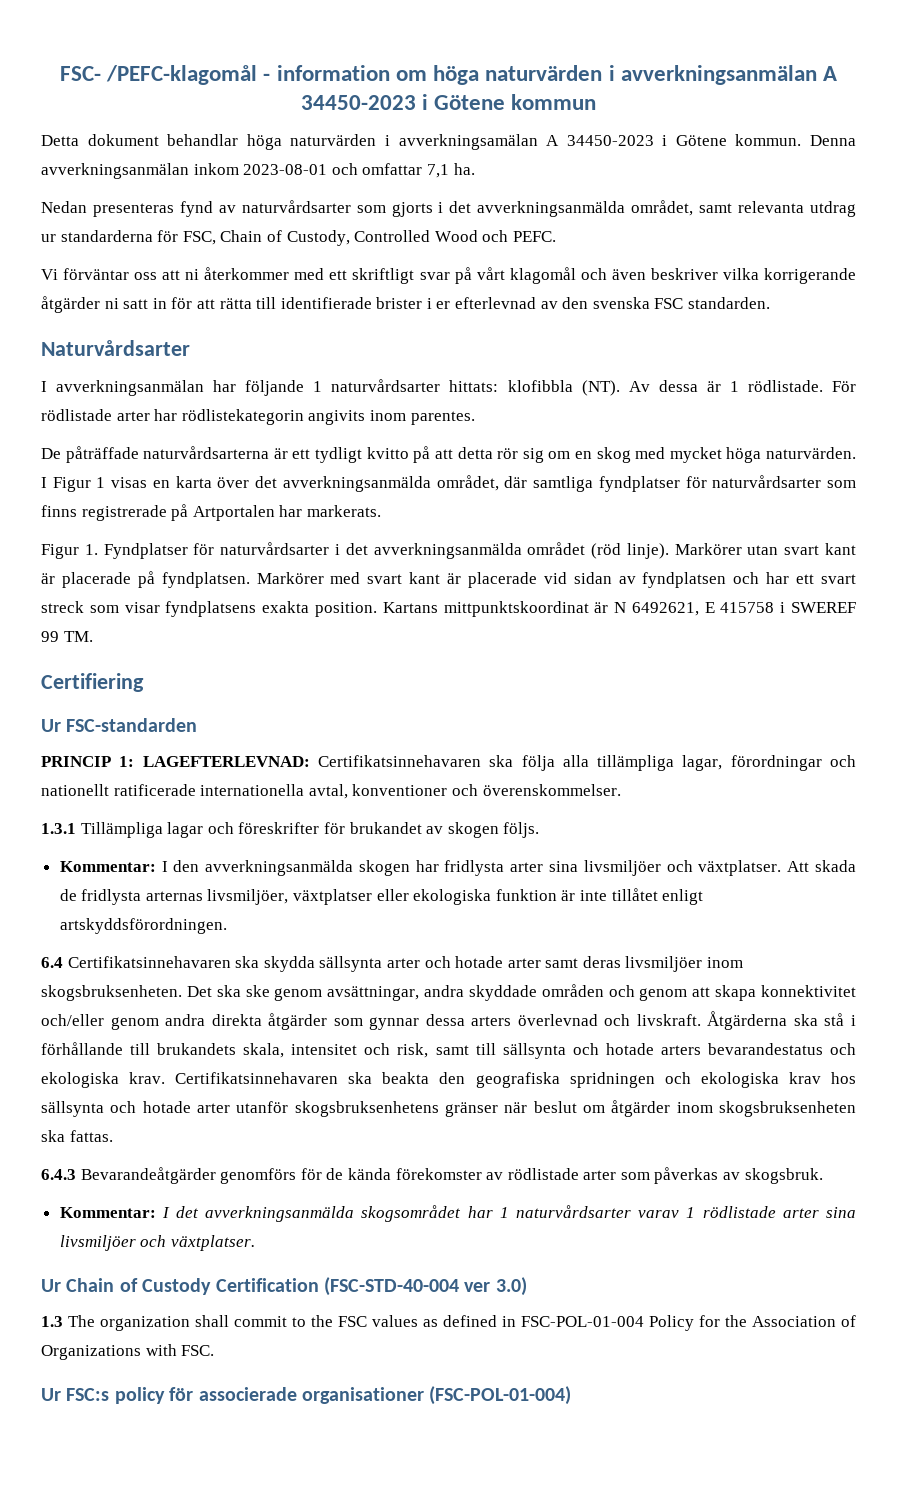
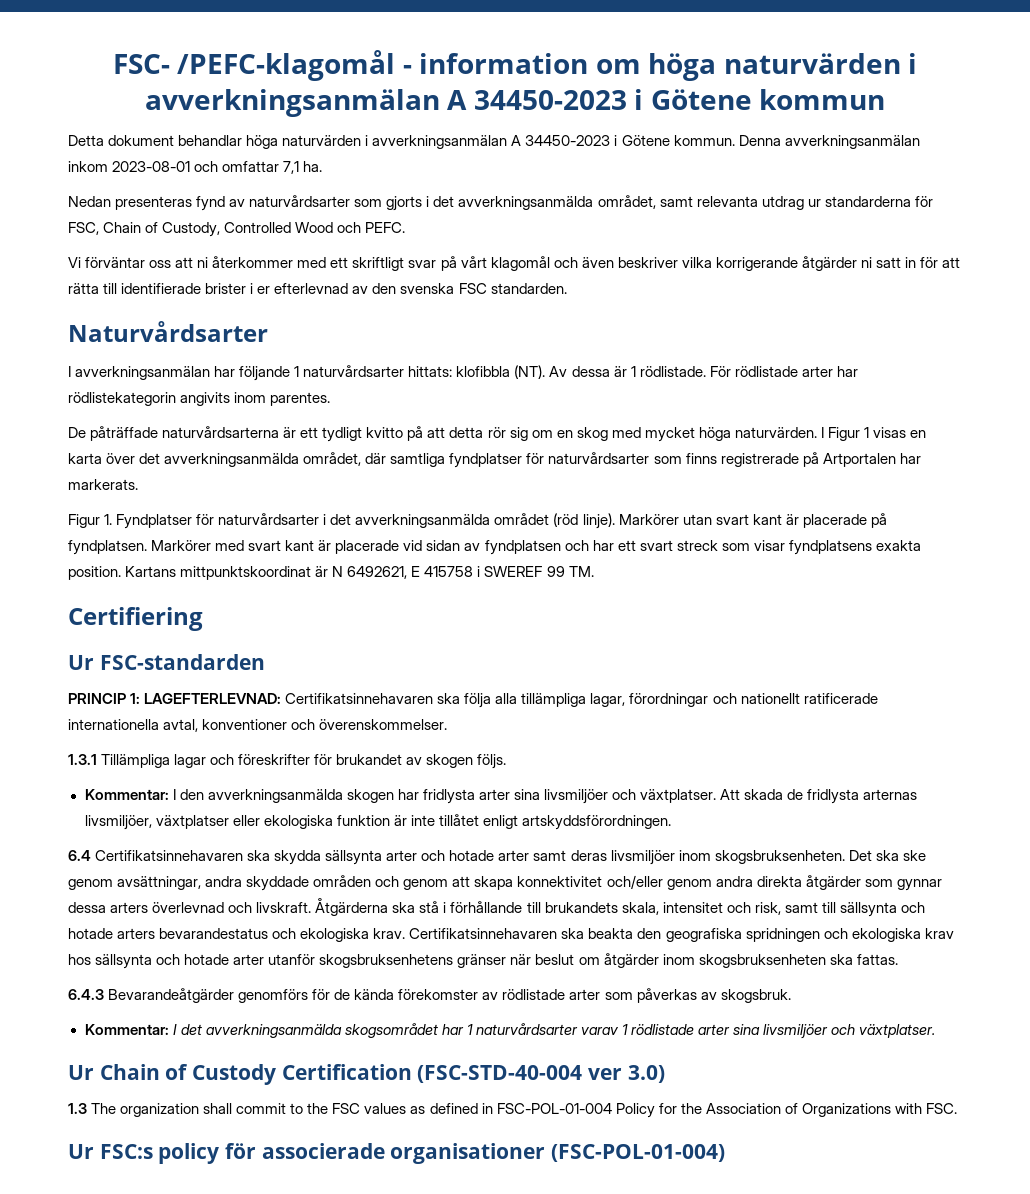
[398,134,538,150] avverkningsamälan -> [372,135,508,149] avverkningsanmälan

